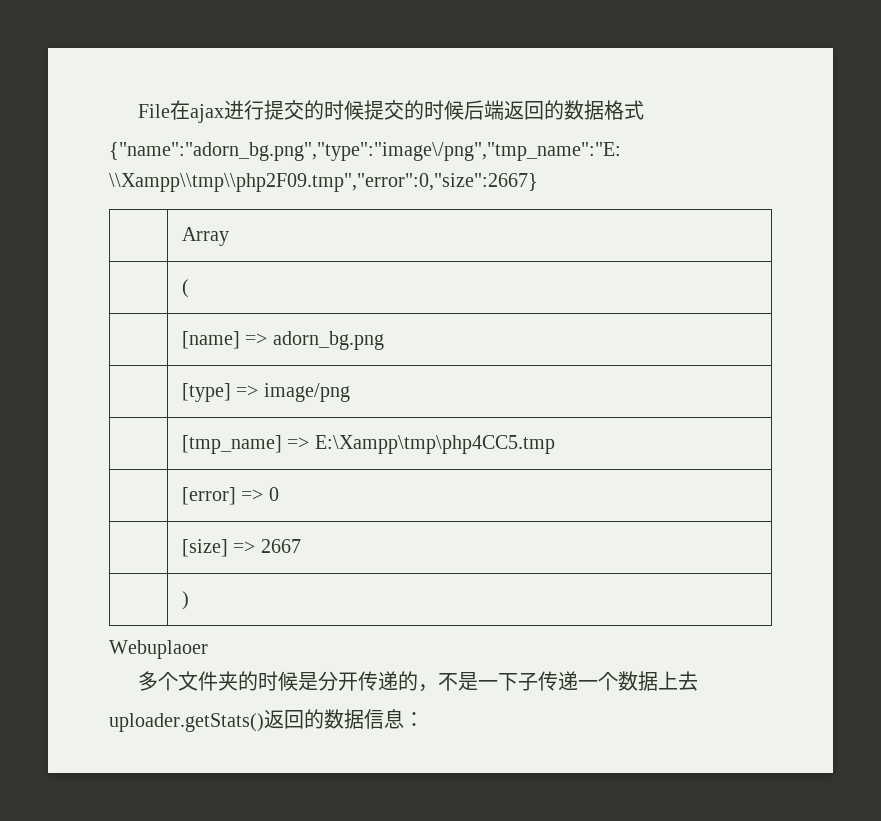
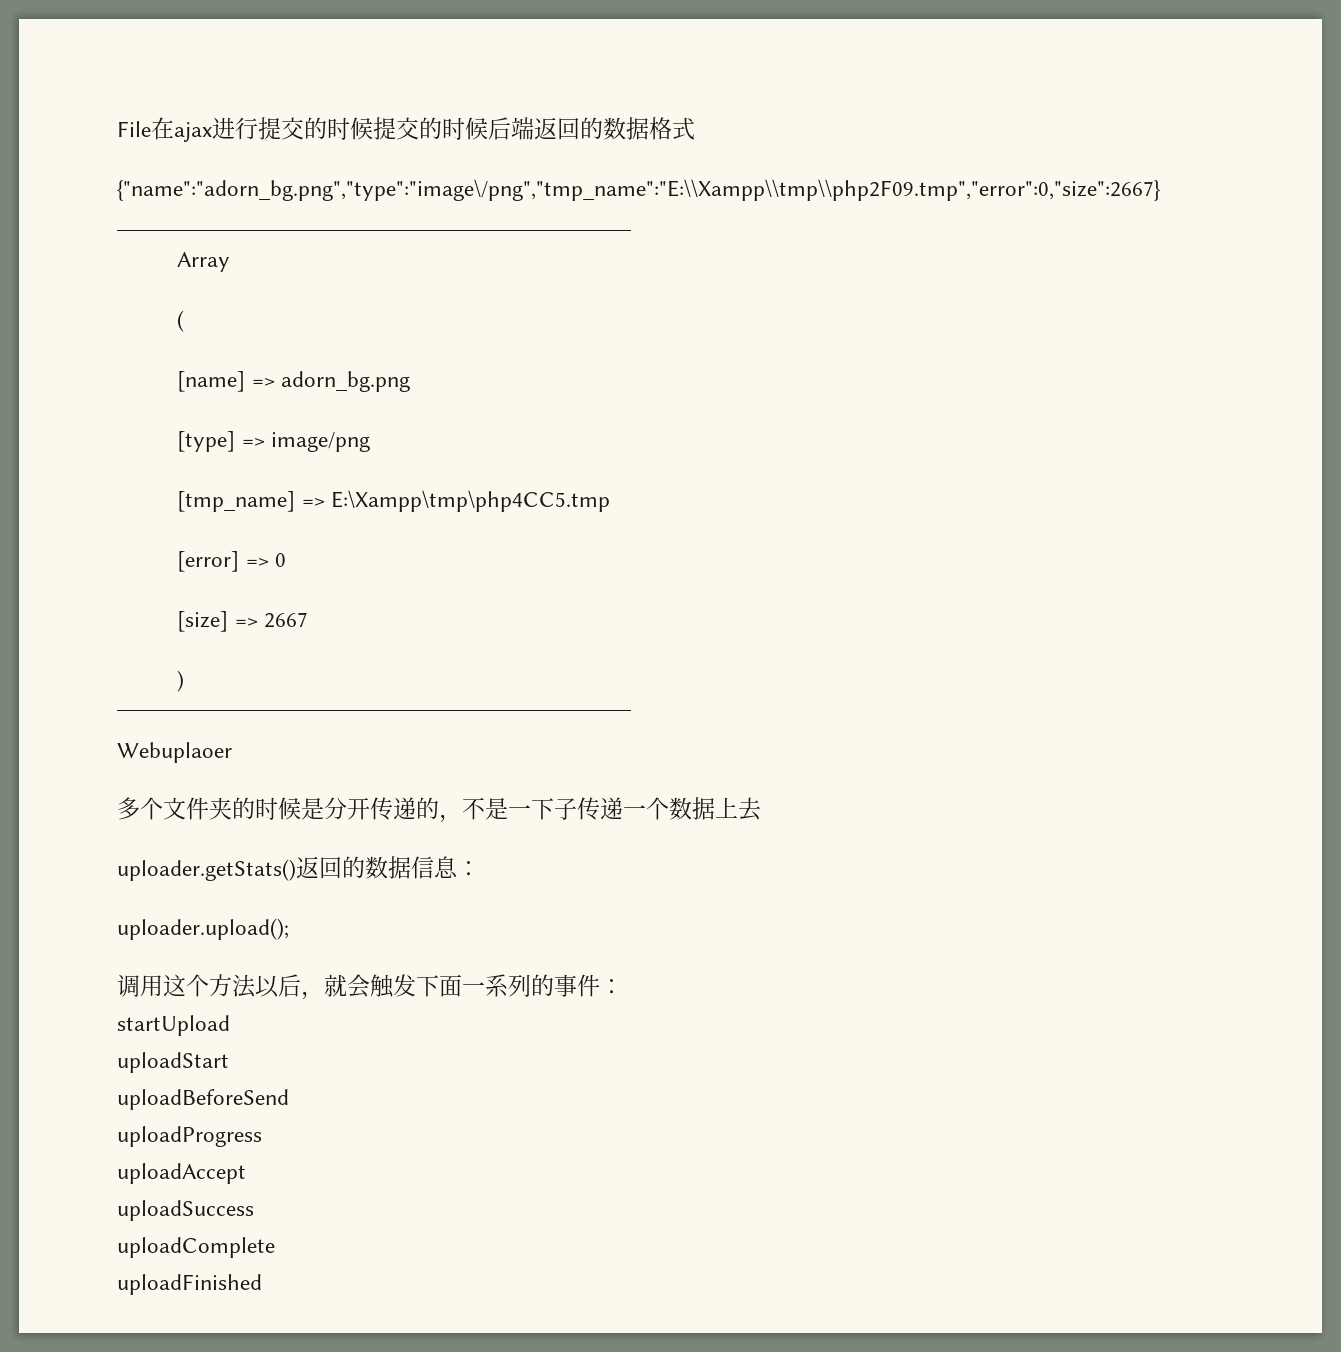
(424, 719) none -> [117,918,289,940] [117,974,623,1000] [117,1015,230,1036] [117,1052,229,1073] [117,1089,289,1110] [117,1126,262,1147] [117,1163,246,1184] [117,1200,254,1221] [117,1237,275,1258] [117,1274,262,1295] // uploader.upload(); // 调用这个方法以后，就会触发下面一系列的事件： // startUpload // uploadStart // uploadBeforeSend // uploadProgress // uploadAccept // uploadSuccess // uploadComplete // uploadFinished

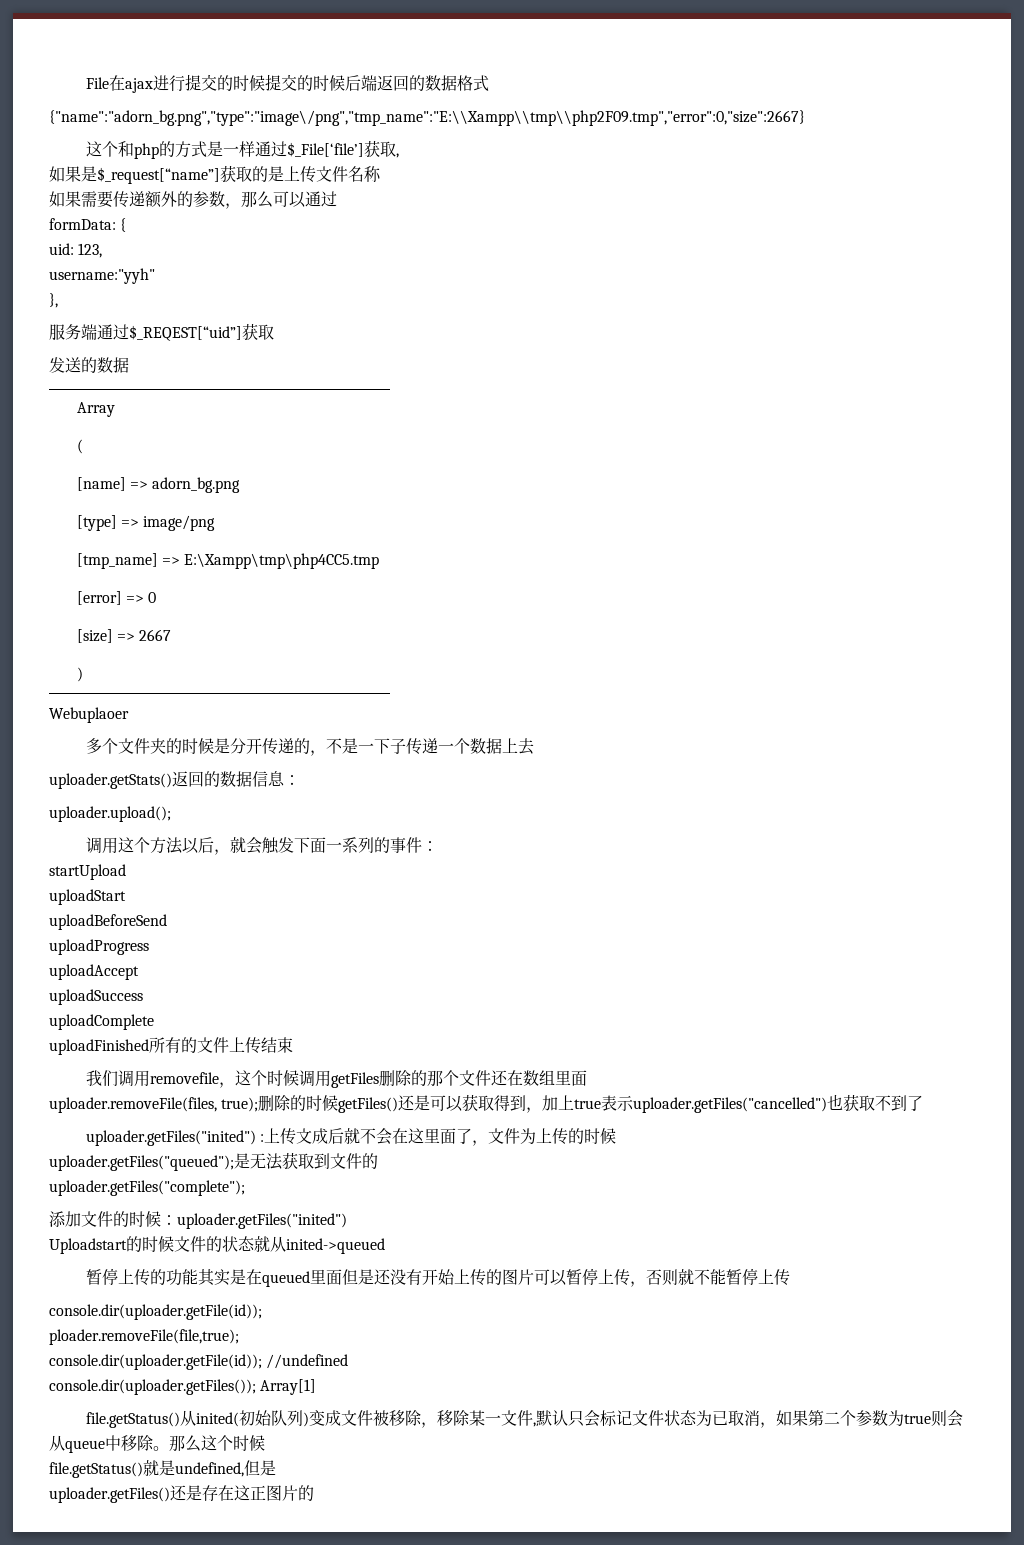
(1161, 190) none -> [86,140,400,159] [49,165,381,184] [49,191,337,209] [49,218,127,232] [49,243,103,258] [49,268,155,284] [49,293,58,308] [49,323,274,341] [49,357,129,373] // 这个和php的方式是一样通过$_File[‘file’]获取, // 如果是$_request[“name”]获取的是上传文件名称 // 如果需要传递额外的参数，那么可以通过 // formData: { // uid: 123, // username:"yyh" // }, // 服务端通过$_REQEST[“uid”]获取 // 发送的数据
(262, 1284) none -> [149,1037,293,1054] [86,1070,588,1088] [49,1094,924,1113] [86,1128,617,1146] [49,1152,378,1171] [49,1180,245,1196] [49,1211,347,1229] [49,1236,385,1254] [86,1268,791,1287] [49,1304,262,1320] [49,1329,239,1345] [49,1354,349,1370] [49,1379,317,1395] [86,1410,964,1428] [49,1435,265,1453] [49,1460,276,1478] [49,1485,314,1503] 所有的文件上传结束 // 我们调用removefile，这个时候调用getFiles删除的那个文件还在数组里面 // uploader.removeFile(files, true);删除的时候getFiles()还是可以获取得到，加上true表示uploader.getFiles("cancelled")也获取不到了 // uploader.getFiles("inited") :上传文成后就不会在这里面了，文件为上传的时候 // uploader.getFiles("queued");是无法获取到文件的 // uploader.getFiles("complete"); // 添加文件的时候：uploader.getFiles("inited") // Uploadstart的时候文件的状态就从inited->queued // 暂停上传的功能其实是在queued里面但是还没有开始上传的图片可以暂停上传，否则就不能暂停上传 // console.dir(uploader.getFile(id)); // ploader.removeFile(file,true); // console.dir(uploader.getFile(id)); //undefined // console.dir(uploader.getFiles()); Array[1] // file.getStatus()从inited(初始队列)变成文件被移除，移除某一文件,默认只会标记文件状态为已取消，如果第二个参数为true则会从queue中移除。那么这个时候 // file.getStatus()就是undefined,但是 // uploader.getFiles()还是存在这正图片的

